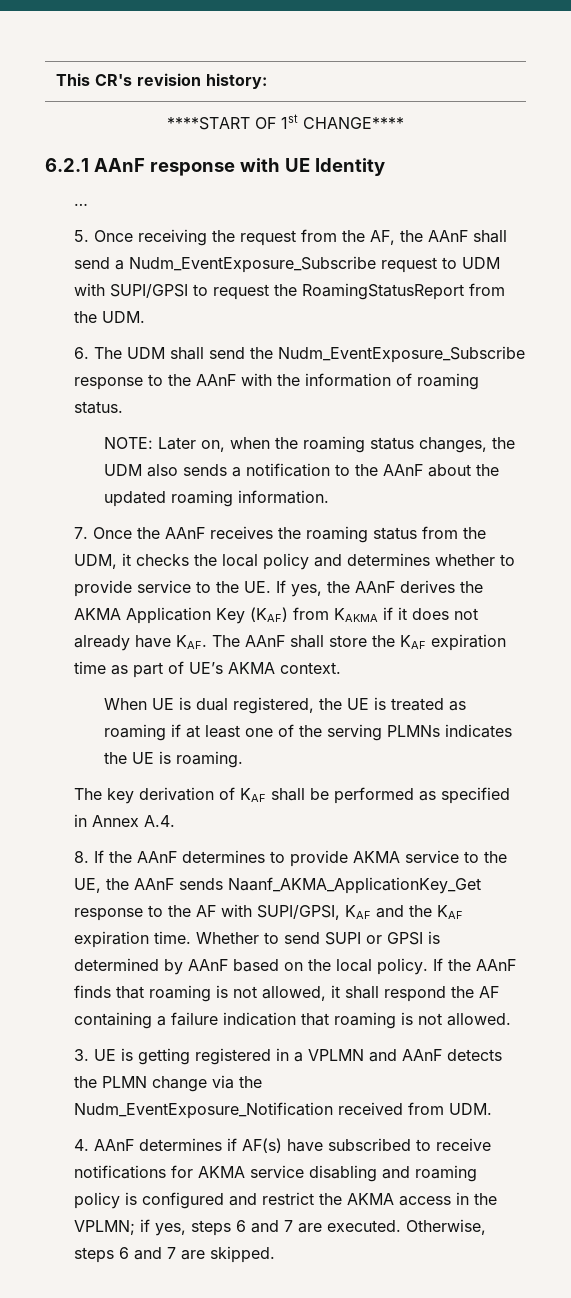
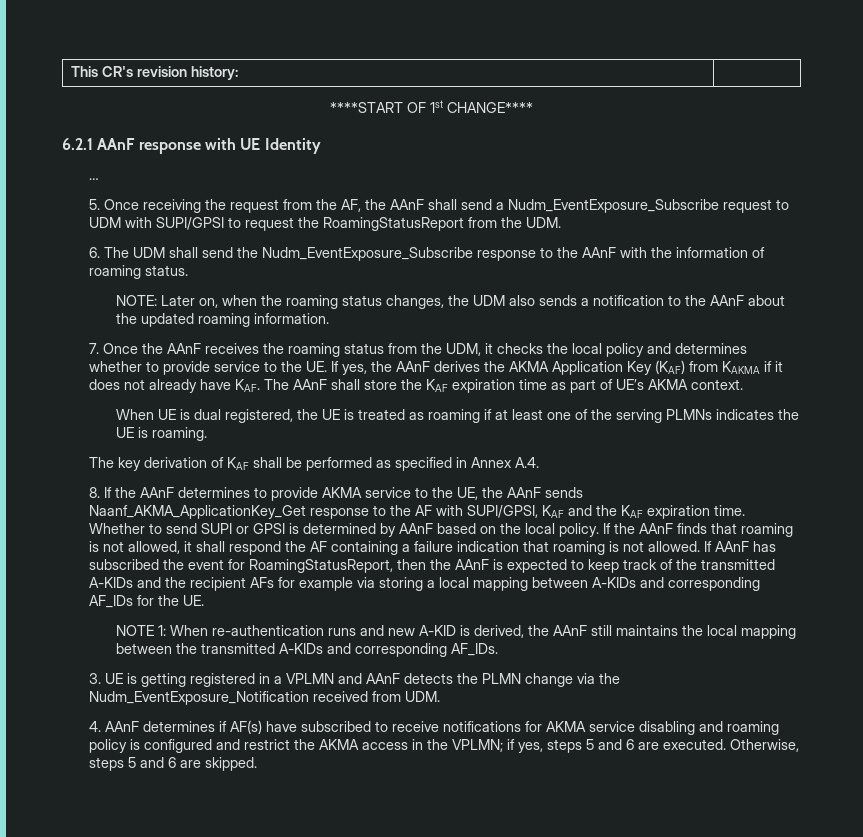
(512, 1019) none -> [703,541,776,552] [88,559,775,573] [88,577,760,591] [88,595,204,608] [115,625,796,639] [115,643,498,657] If AAnF has subscribed the event for RoamingStatusReport, then the AAnF is expected to keep track of the transmitted A-KIDs and the recipient AFs for example via storing a local mapping between A-KIDs and corresponding AF_IDs for the UE. // NOTE 1: When re-authentication runs and new A-KID is derived, the AAnF still maintains the local mapping between the transmitted A-KIDs and corresponding AF_IDs.
[236,1220,294,1233] 6 and 7 -> [585,739,634,750] 5 and 6
[119,1247,177,1260] 6 and 7 -> [127,757,176,768] 5 and 6

